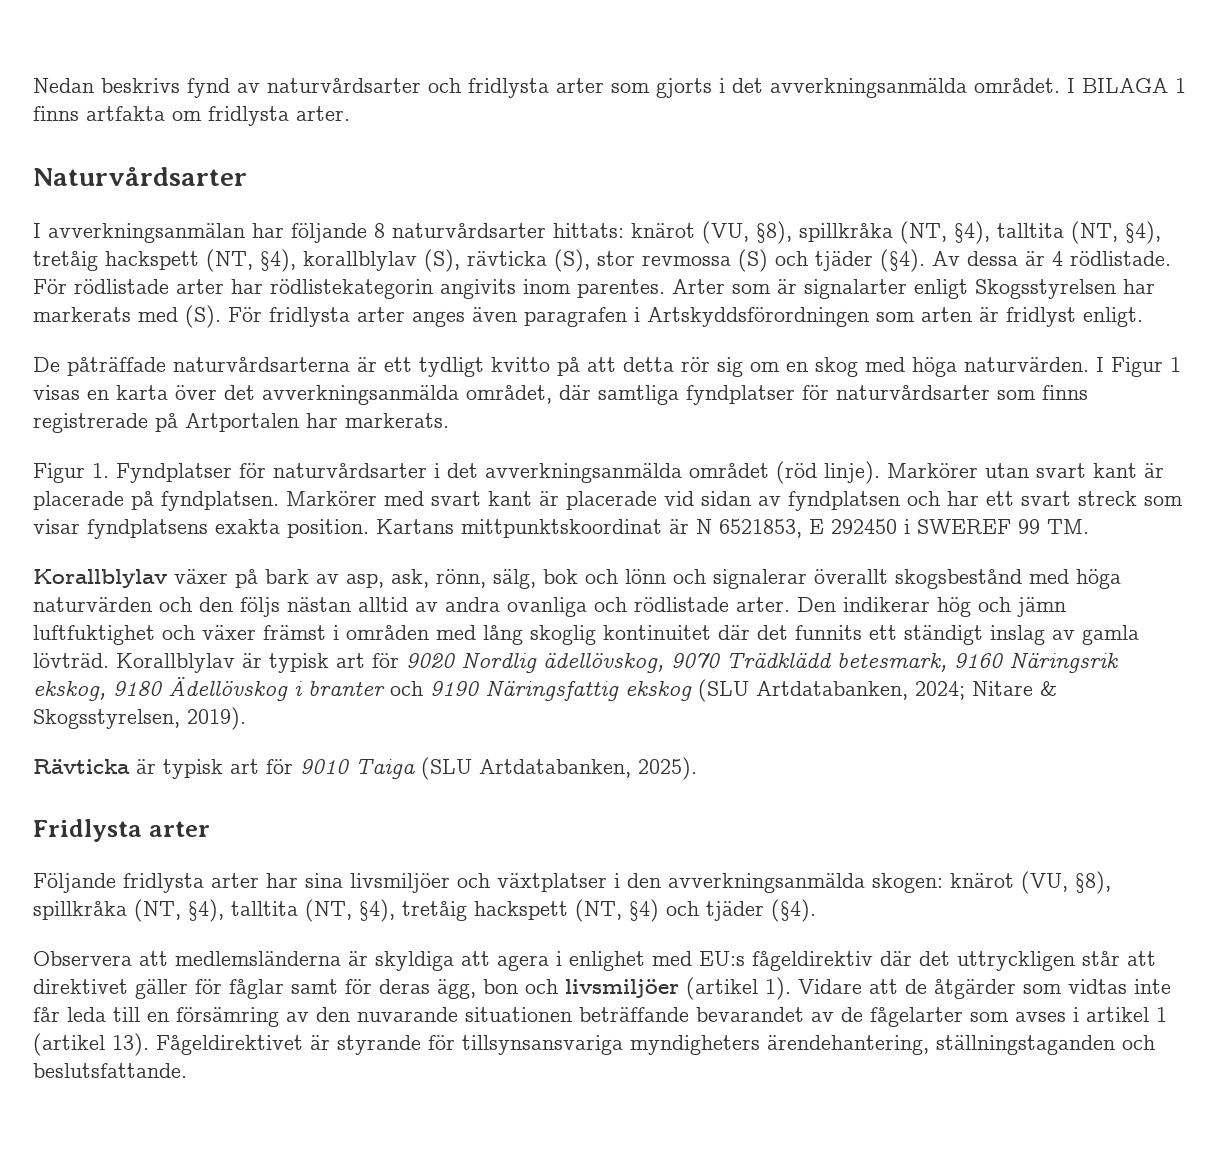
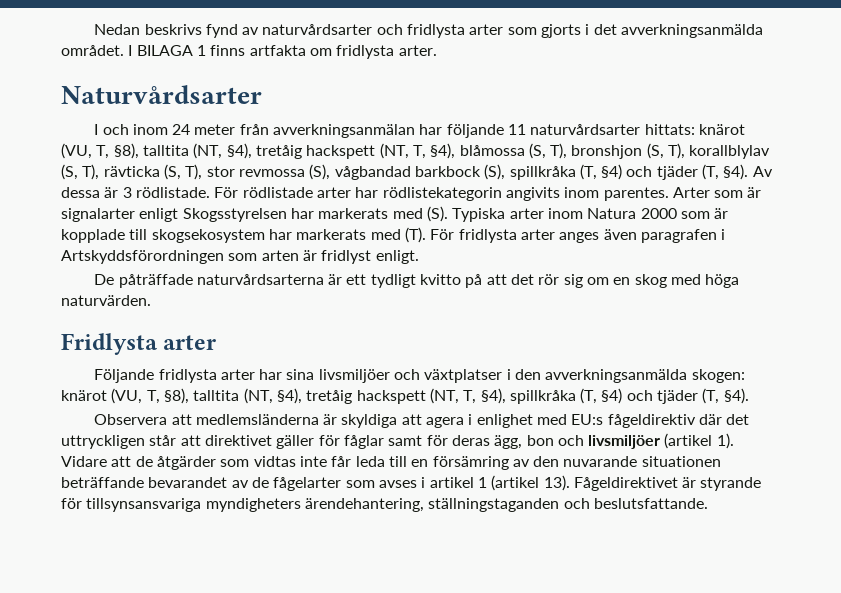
(41, 230) none -> [102,124,269,135] och inom 24 meter från
[374,223,385,238] 8 -> [508,124,527,135] 11
[756,221,1161,244] [33,249,925,272] §8), spillkråka (NT, §4), talltita (NT, §4), tretåig hackspett (NT, §4), korallblylav (S), rävticka (S), stor revmossa (S) och tjäder (§4). -> [96,143,771,159] [61,164,749,180] T, §8), talltita (NT, §4), tretåig hackspett (NT, T, §4), blåmossa (S, T), bronshjon (S, T), korallblylav (S, T), rävticka (S, T), stor revmossa (S), vågbandad barkbock (S), spillkråka (T, §4) och tjäder (T, §4).
[1052,251,1063,266] 4 -> [122,187,132,198] 3
(221, 316) none -> [452,208,729,222] [61,227,426,243] Typiska arter inom Natura 2000 som är kopplade till skogsekosystem har markerats med (T).
[623,357,674,372] detta -> [511,274,535,285] det
[1096,357,1181,377] [33,385,1088,405] [33,413,449,433] [33,461,1164,484] [33,491,1183,511] [33,519,1089,539] [33,569,1121,589] [33,597,1066,617] [33,625,1139,645] [33,652,1118,673] [33,677,1057,702] [33,707,246,730] [33,757,697,780] I Figur 1 visas en karta över det avverkningsanmälda området, där samtliga fyndplatser för naturvårdsarter som finns registrerade på Artportalen har markerats. // Figur 1. Fyndplatser för naturvårdsarter i det avverkningsanmälda området (röd linje). Markörer utan svart kant är placerade på fyndplatsen. Markörer med svart kant är placerade vid sidan av fyndplatsen och har ett svart streck som visar fyndplatsens exakta position. Kartans mittpunktskoordinat är N 6521853, E 292450 i SWEREF 99 TM. // Korallblylav växer på bark av asp, ask, rönn, sälg, bok och lönn och signalerar överallt skogsbestånd med höga naturvärden och den följs nästan alltid av andra ovanliga och rödlistade arter. Den indikerar hög och jämn luftfuktighet och växer främst i områden med lång skoglig kontinuitet där det funnits ett ständigt inslag av gamla lövträd. Korallblylav är typisk art för 9020 Nordlig ädellövskog, 9070 Trädklädd betesmark, 9160 Näringsrik ekskog, 9180 Ädellövskog i branter och 9190 Näringsfattig ekskog (SLU Artdatabanken, 2024; Nitare & Skogsstyrelsen, 2019). // Rävticka är typisk art för 9010 Taiga (SLU Artdatabanken, 2025). -> (151, 300) none
[1075,871,1111,894] [33,899,816,922] §8), spillkråka (NT, §4), talltita (NT, §4), tretåig hackspett (NT, §4) och tjäder (§4). -> [146,388,749,404] T, §8), talltita (NT, §4), tretåig hackspett (NT, T, §4), spillkråka (T, §4) och tjäder (T, §4).

